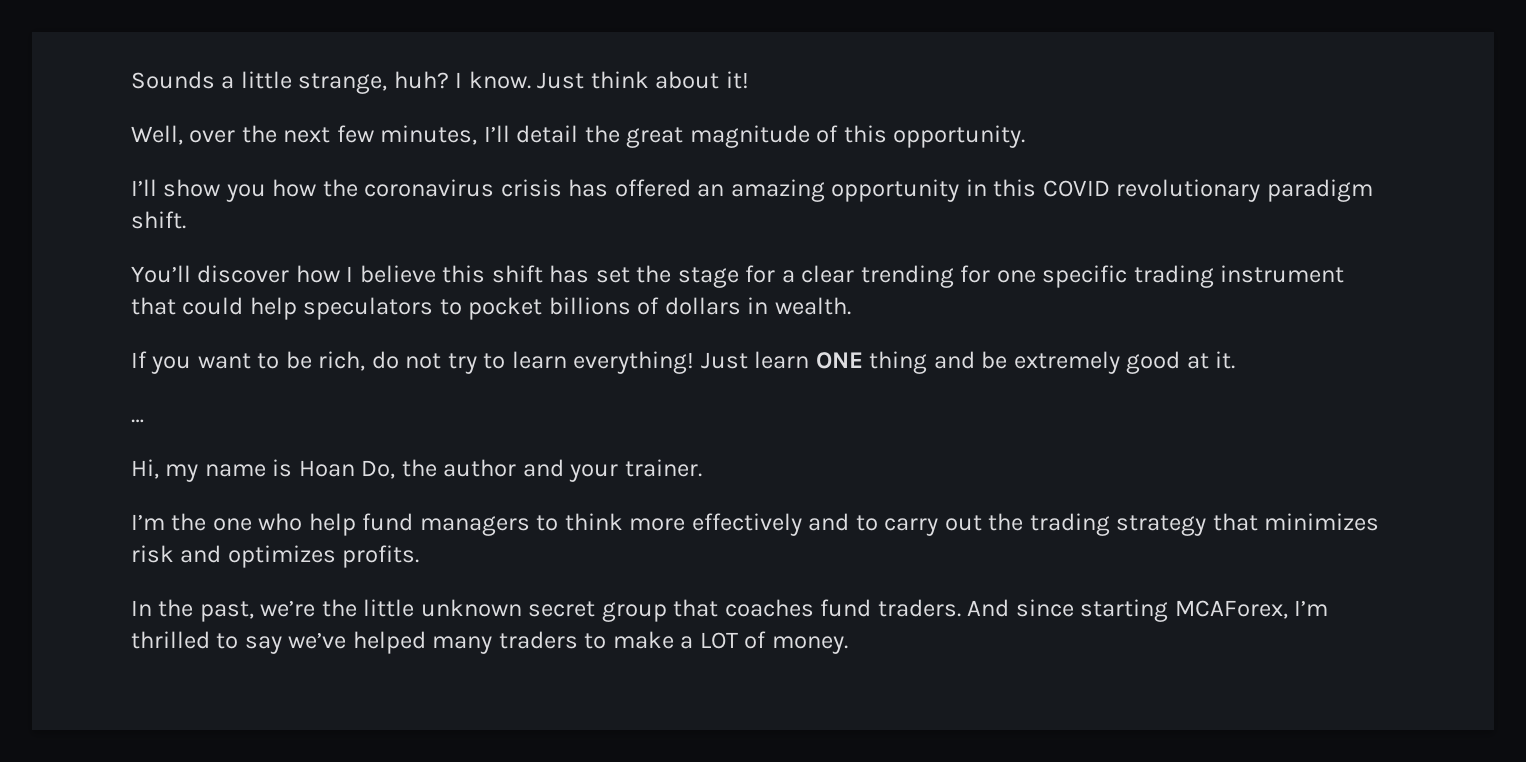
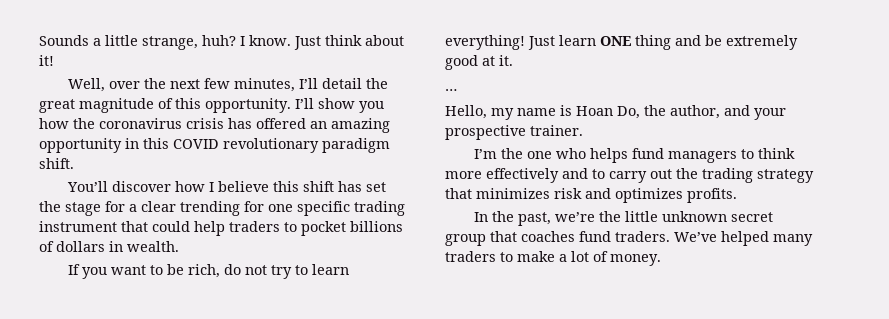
(1026, 136) // -> (291, 105) none
[303,297,434,320] speculators -> [229,221,280,232] traders
[131,459,159,479] Hi, -> [445,105,487,119] Hello,
[443,459,517,477] author -> [670,105,720,119] author,
(619, 473) none -> [445,125,526,140] prospective
[308,513,356,536] help -> [590,148,629,163] helps
[967,599,1329,622] [131,631,347,654] And since starting MCAForex, I’m thrilled to say we’ve -> [674,232,717,242] We’ve
[699,632,738,649] LOT -> [571,251,589,262] lot

